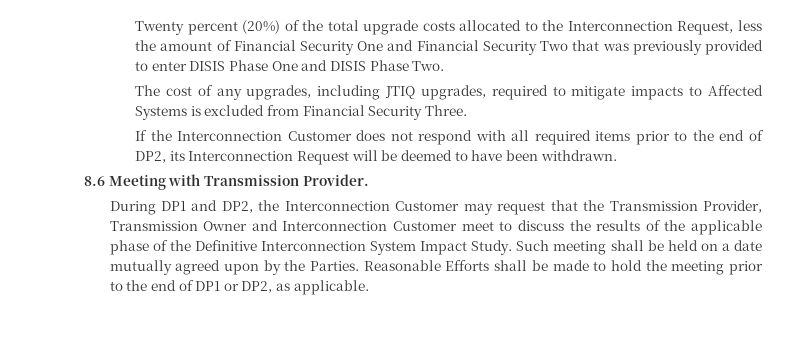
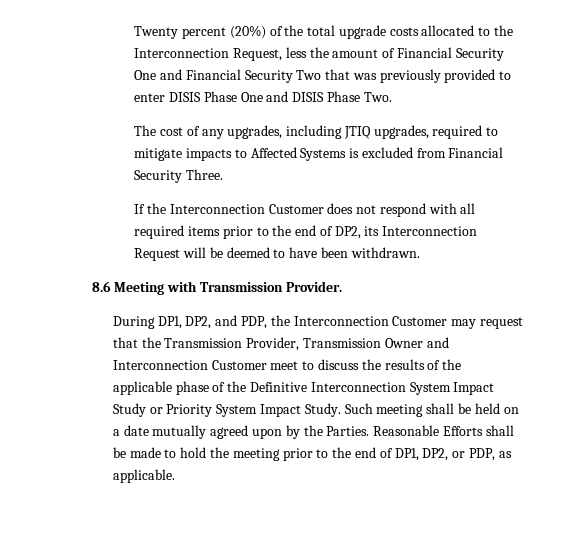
[161,200,253,213] DP1 and DP2, -> [157,315,268,329] DP1, DP2, and PDP,
(468, 248) none -> [112,403,302,417] Study or Priority System Impact
[195,281,273,293] DP1 or DP2, -> [394,448,495,461] DP1, DP2, or PDP,

